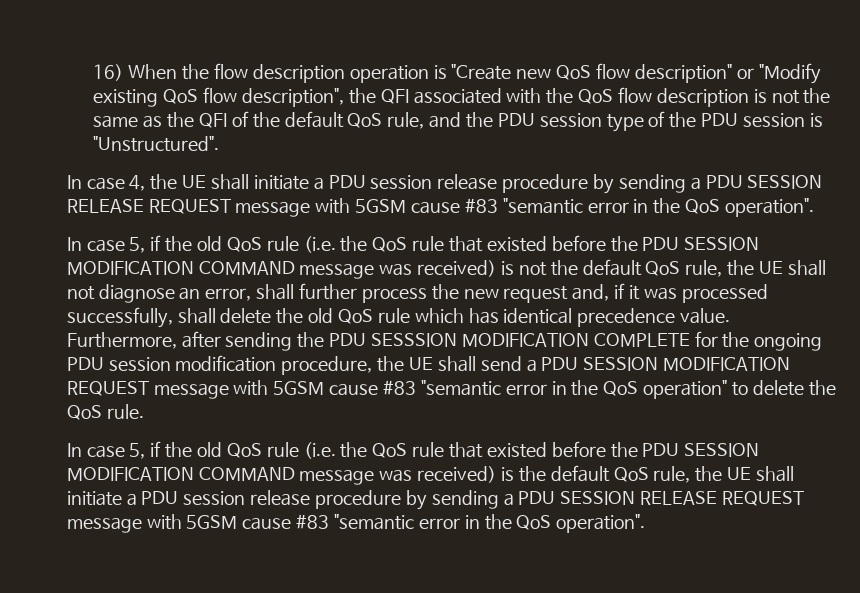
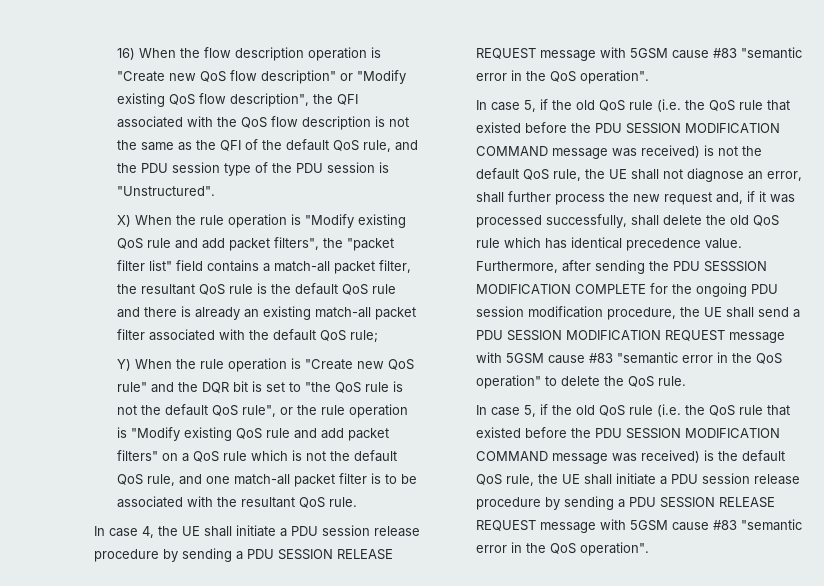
(220, 144) none -> [116,214,406,228] [116,237,394,251] [116,260,411,274] [116,283,396,295] [116,306,416,320] [116,329,378,343] [116,358,414,372] [116,381,403,393] [116,404,408,418] [116,427,389,441] [116,450,397,462] [116,473,417,487] [116,496,357,508] // X) When the rule operation is "Modify existing QoS rule and add packet filters", the "packet filter list" field contains a match-all packet filter, the resultant QoS rule is the default QoS rule and there is already an existing match-all packet filter associated with the default QoS rule; // Y) When the rule operation is "Create new QoS rule" and the DQR bit is set to "the QoS rule is not the default QoS rule", or the rule operation is "Modify existing QoS rule and add packet filters" on a QoS rule which is not the default QoS rule, and one match-all packet filter is to be associated with the resultant QoS rule.

